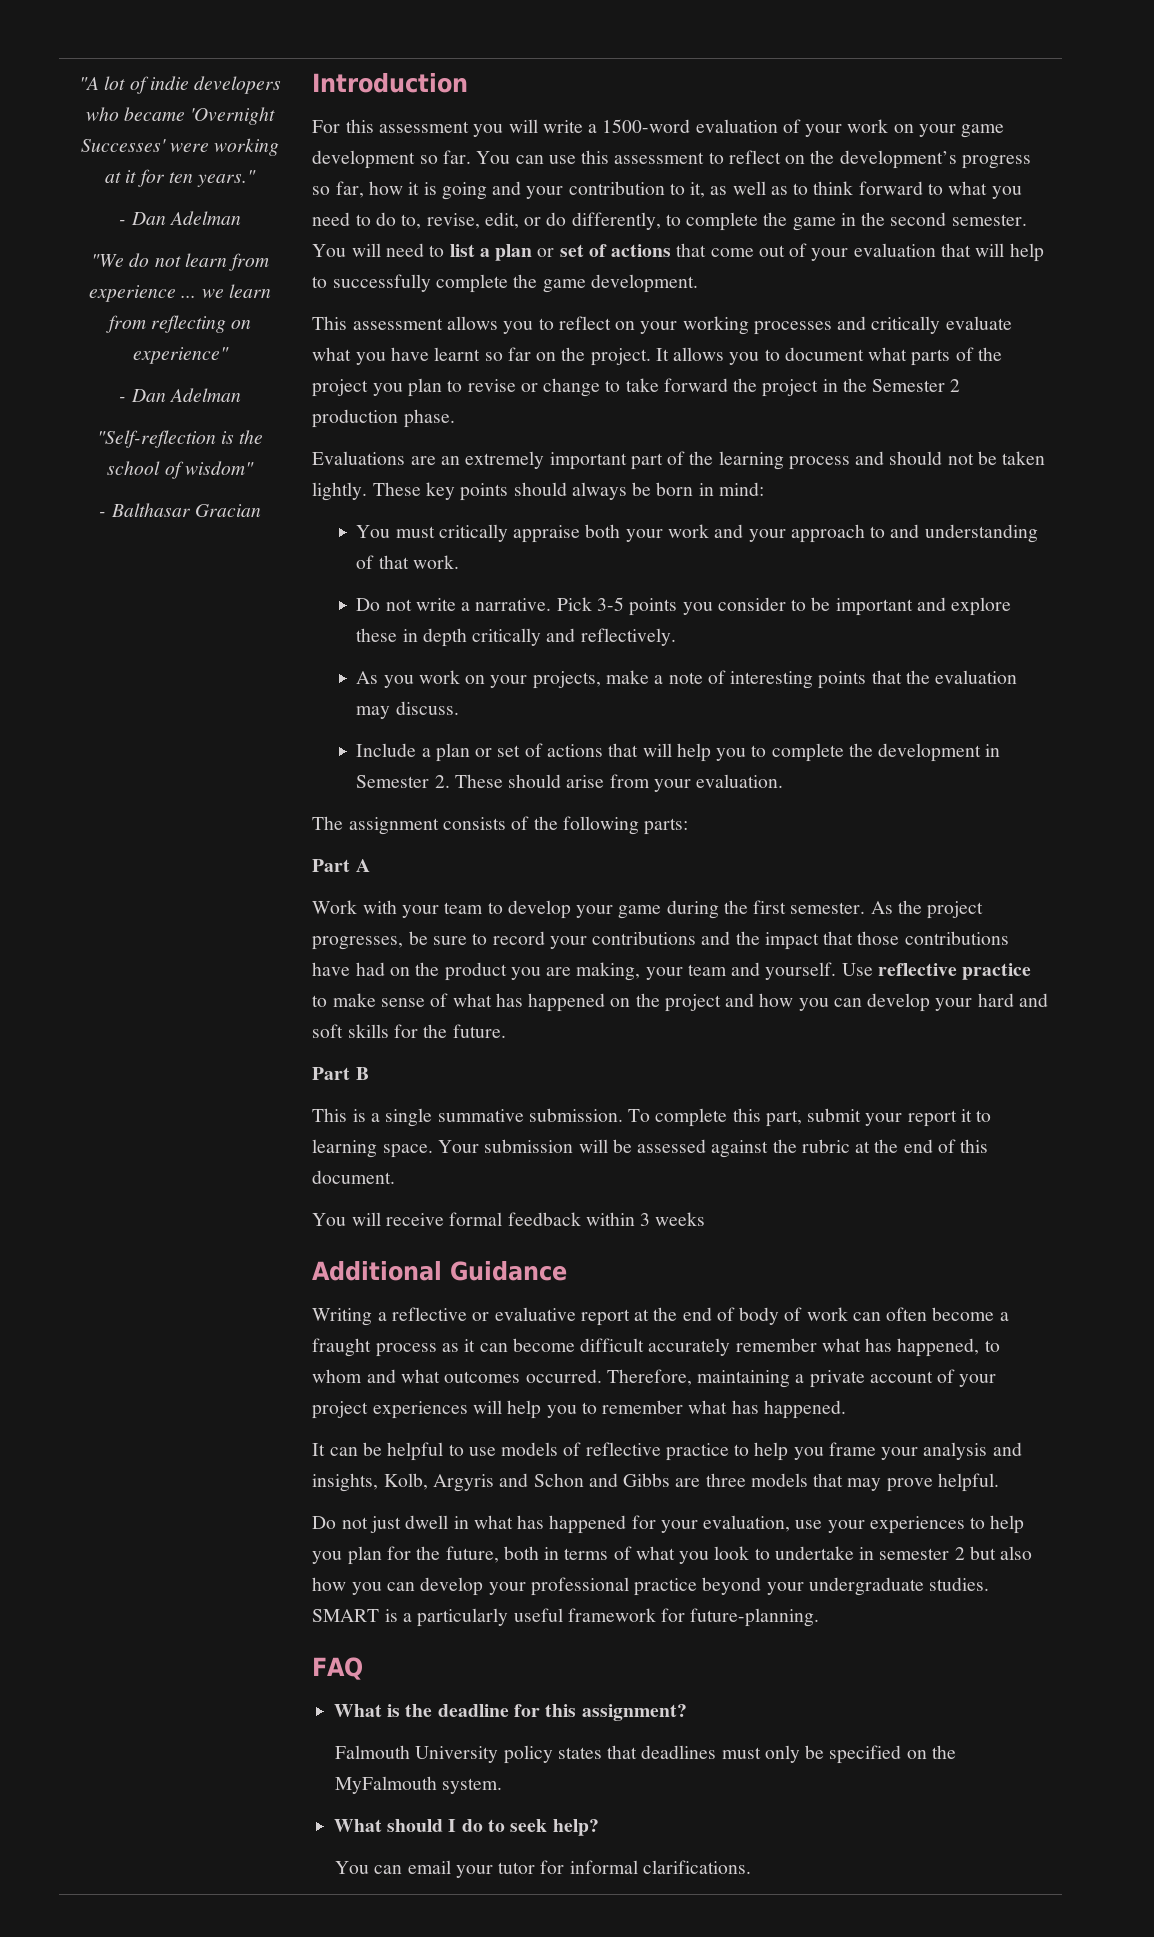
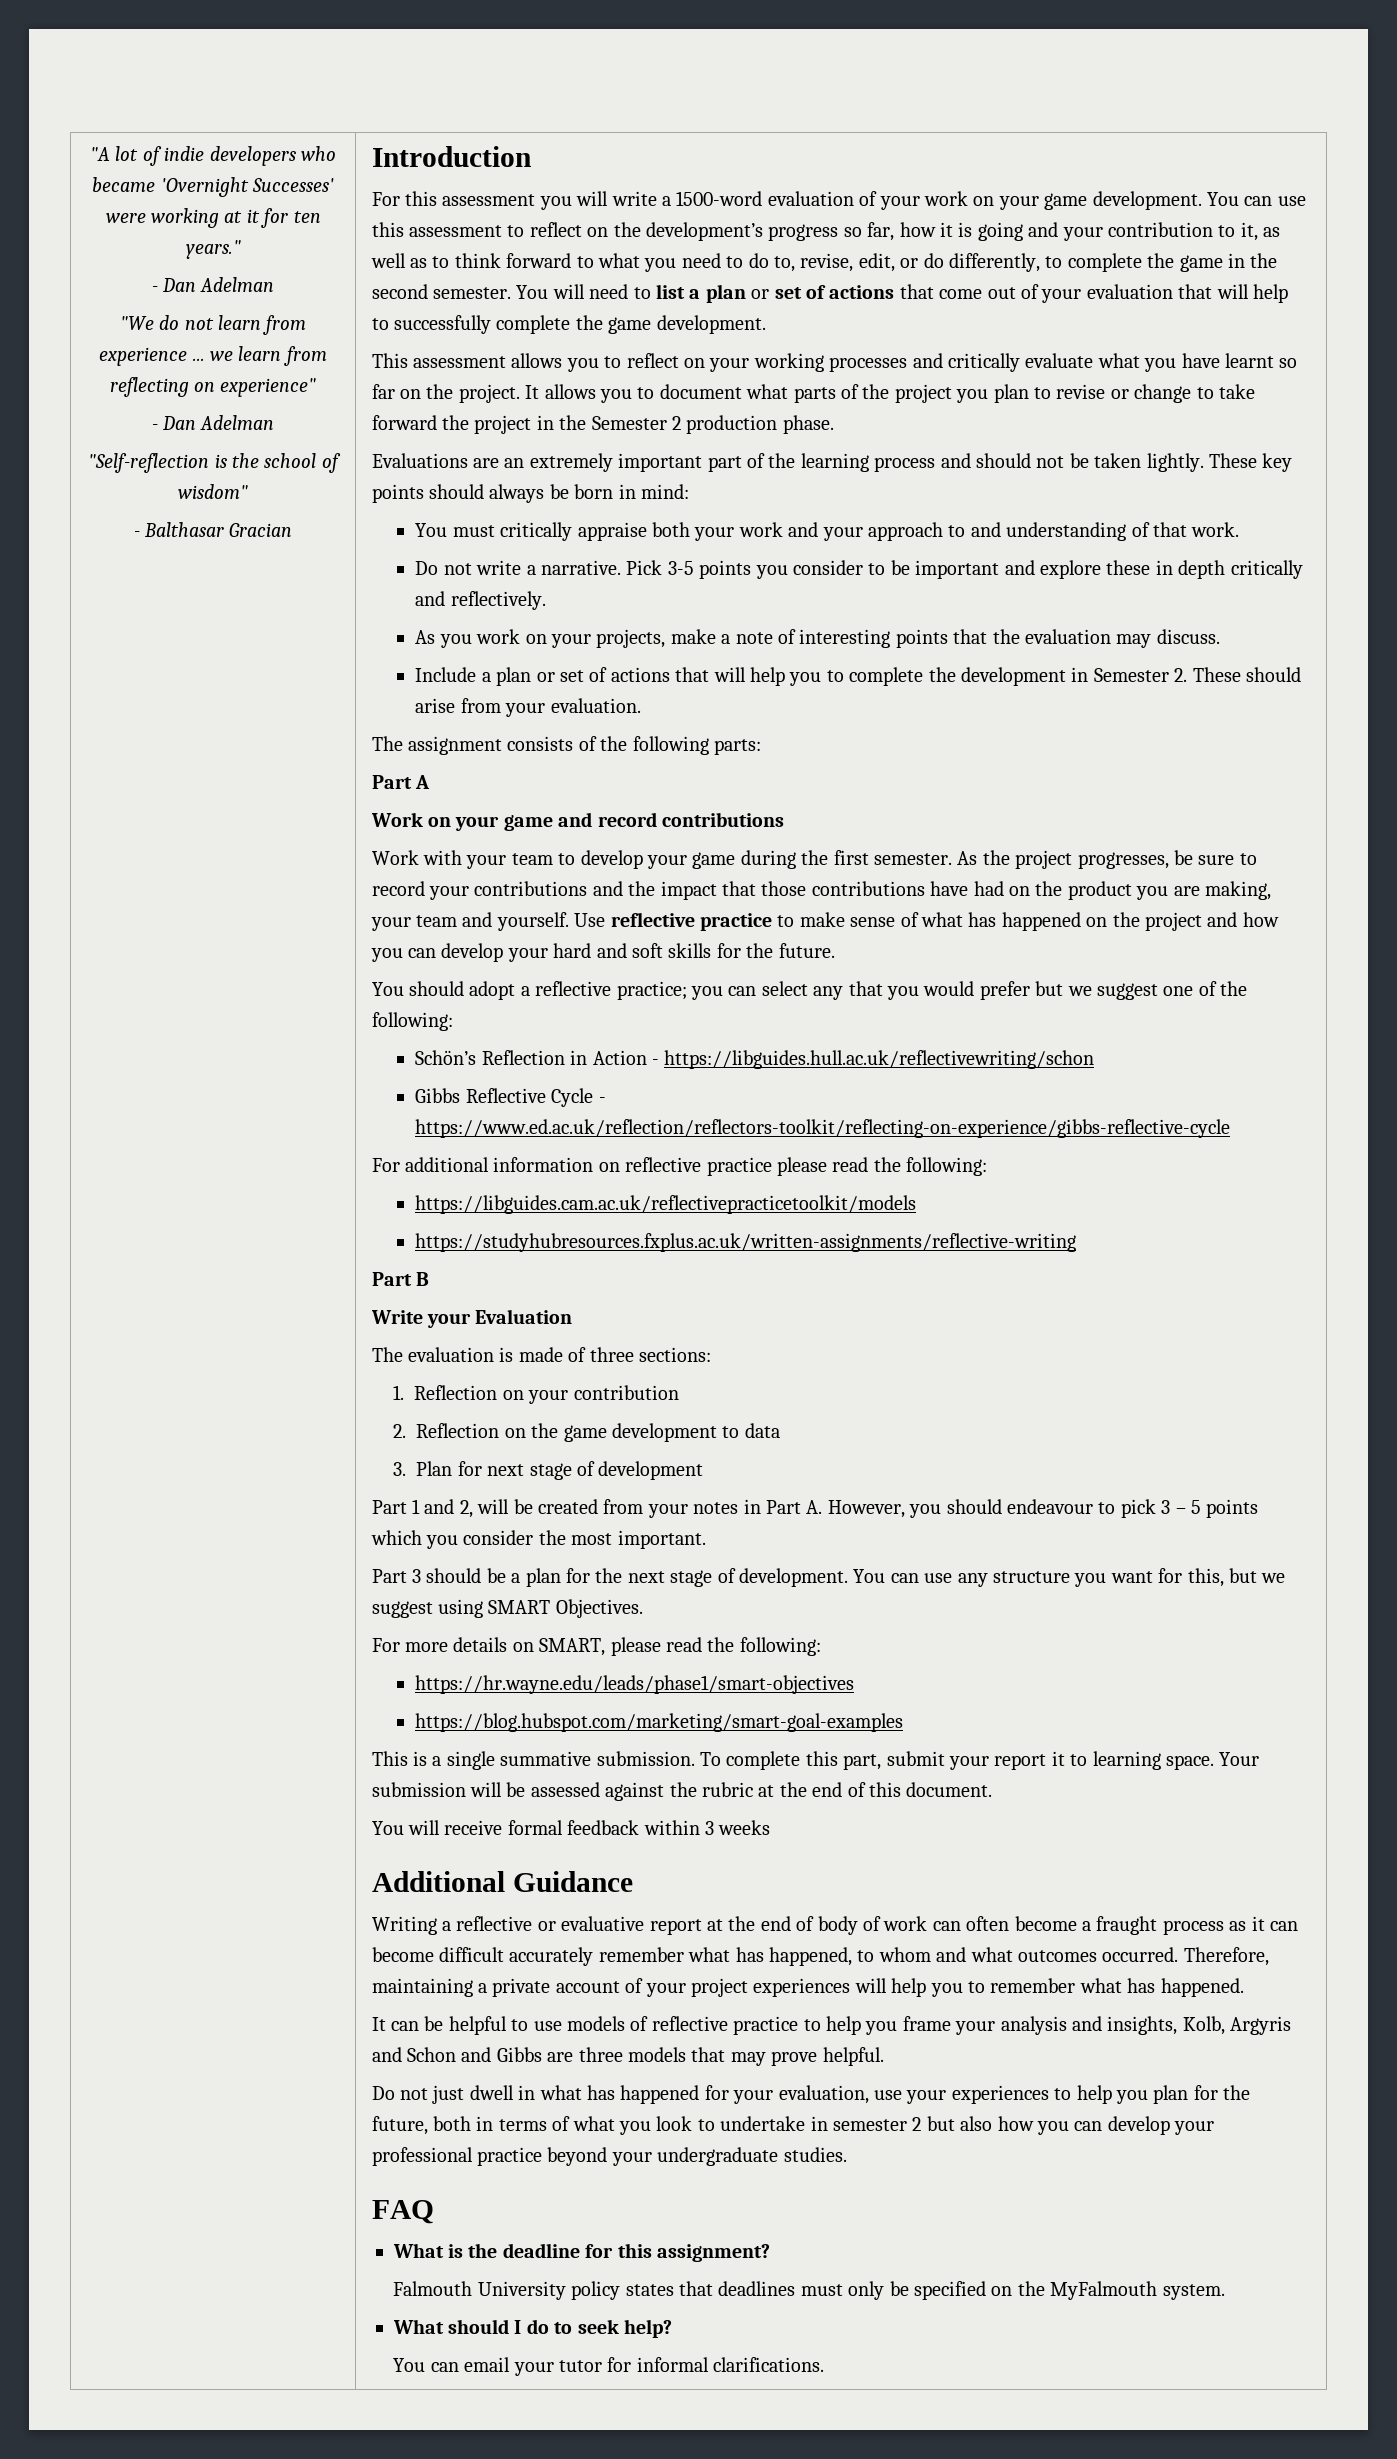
[312,150,472,169] development so far. -> [1092,191,1202,210] development.
(370, 865) none -> [370,812,785,831] // Work on your game and record contributions
[312,1067,369,1080] Part B -> [371,981,1248,1000] [371,1012,453,1031] [415,1050,1095,1069] [415,1088,606,1107] [415,1119,1231,1138] [371,1157,988,1176] [415,1195,917,1214] [415,1233,1077,1252] [371,1272,430,1286] [370,1309,573,1328] [371,1347,712,1362] [393,1385,679,1404] [393,1423,780,1442] [393,1461,704,1480] [371,1499,1259,1518] [370,1530,706,1549] [371,1568,1286,1587] [371,1599,643,1618] [371,1637,821,1656] [415,1675,855,1694] [415,1713,904,1732] You should adopt a reflective practice; you can select any that you would prefer but we suggest one of the following: // Schön’s Reflection in Action - https://libguides.hull.ac.uk/reflectivewriting/schon // Gibbs Reflective Cycle - https://www.ed.ac.uk/reflection/reflectors-toolkit/reflecting-on-experience/gibbs-reflective-cycle // For additional information on reflective practice please read the following: // https://libguides.cam.ac.uk/reflectivepracticetoolkit/models // https://studyhubresources.fxplus.ac.uk/written-assignments/reflective-writing // Part B // Write your Evaluation // The evaluation is made of three sections: // 1. Reflection on your contribution // 2. Reflection on the game development to data // 3. Plan for next stage of development // Part 1 and 2, will be created from your notes in Part A. However, you should endeavour to pick 3 – 5 points which you consider the most important. // Part 3 should be a plan for the next stage of development. You can use any structure you want for this, but we suggest using SMART Objectives. // For more details on SMART, please read the following: // https://hr.wayne.edu/leads/phase1/smart-objectives // https://blog.hubspot.com/marketing/smart-goal-examples
[312,1608,820,1627] SMART is a particularly useful framework for future-planning. -> (847, 2154) none

